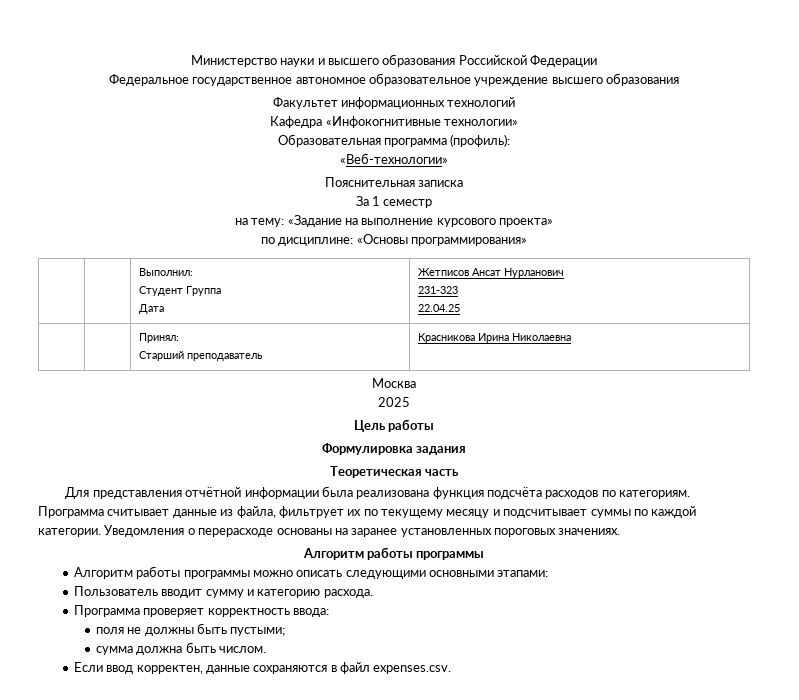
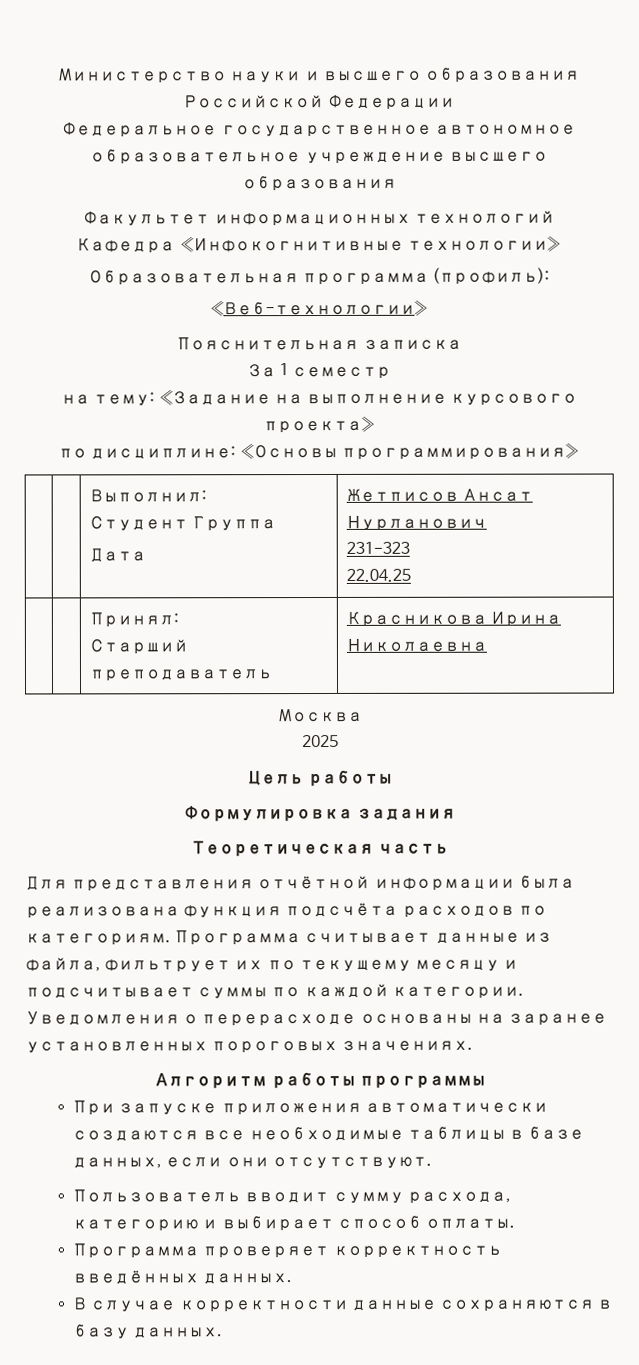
[73,566,549,579] [73,586,373,598] [73,605,329,617] [95,623,286,636] [95,642,267,655] [73,662,203,674] Алгоритм работы программы можно описать следующими основными этапами: // Пользователь вводит сумму и категорию расхода. // Программа проверяет корректность ввода: // поля не должны быть пустыми; // сумма должна быть числом. // Если ввод корректен, -> [72,1100,548,1116] [72,1126,585,1142] [72,1156,432,1169] [72,1189,511,1204] [72,1215,516,1232] [72,1243,502,1259] [72,1270,293,1285] [72,1297,348,1313] При запуске приложения автоматически создаются все необходимые таблицы в базе данных, если они отсутствуют. // Пользователь вводит сумму расхода, категорию и выбирает способ оплаты. // Программа проверяет корректность введённых данных. // В случае корректности
[340,662,452,674] файл expenses.csv. -> [73,1324,224,1339] базу данных.

